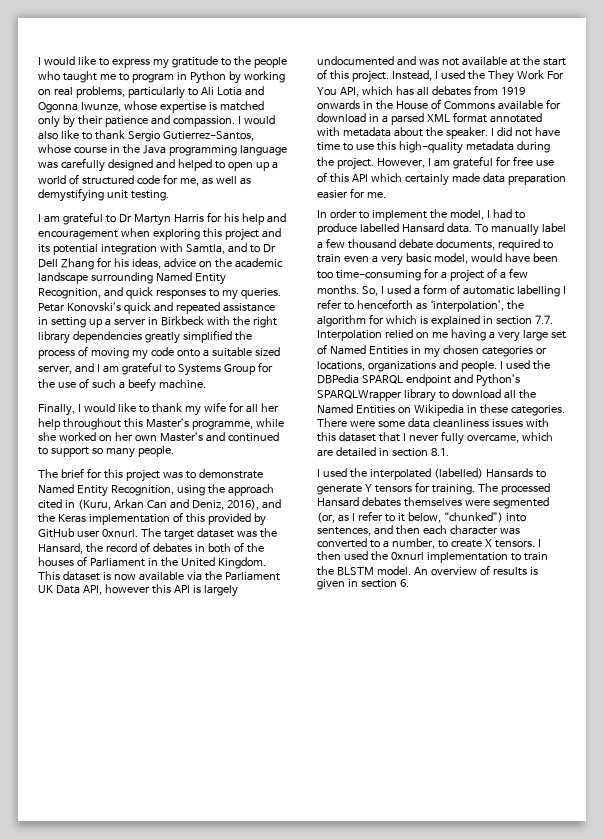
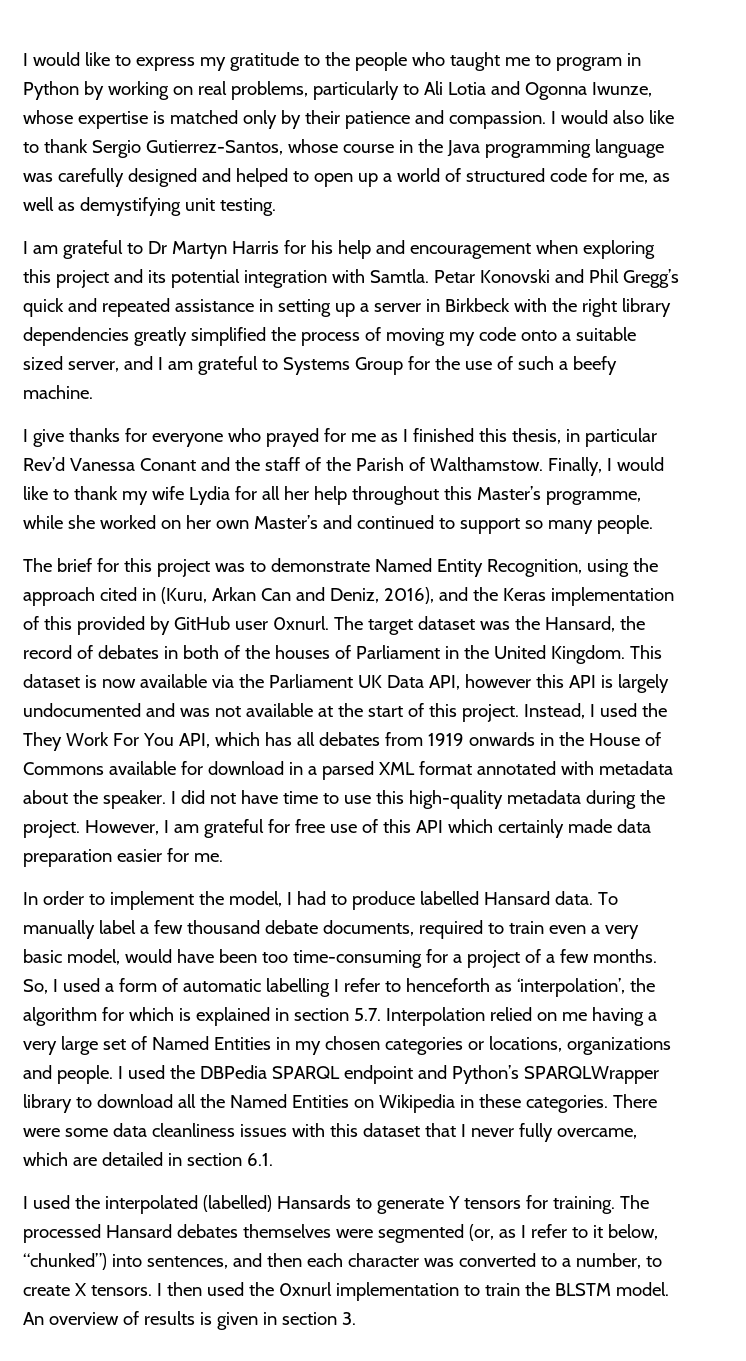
[185,243,276,254] [38,257,283,270] [38,272,226,285] [38,287,281,300] [38,302,121,312] Samtla, and to Dr Dell Zhang for his ideas, advice on the academic landscape surrounding Named Entity Recognition, and quick responses to my queries. Petar Konovski’s -> [369,269,679,288] Samtla. Petar Konovski and Phil Gregg’s
(206, 384) none -> [23,428,657,447] [23,457,543,471] I give thanks for everyone who prayed for me as I finished this thesis, in particular Rev’d Vanessa Conant and the staff of the Parish of Walthamstow.
(226, 407) none -> [188,486,230,505] Lydia
[534,315,553,324] 7.7. -> [353,1008,381,1021] 5.7.
[430,448,449,456] 8.1. -> [246,1153,273,1166] 6.1.
[399,579,409,587] 6. -> [341,1312,356,1325] 3.

